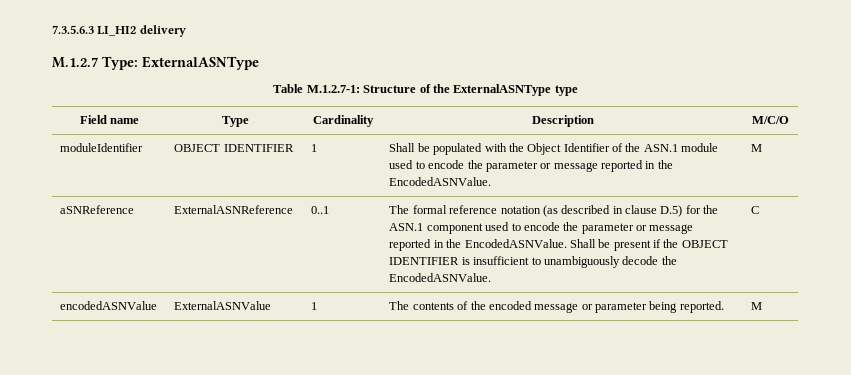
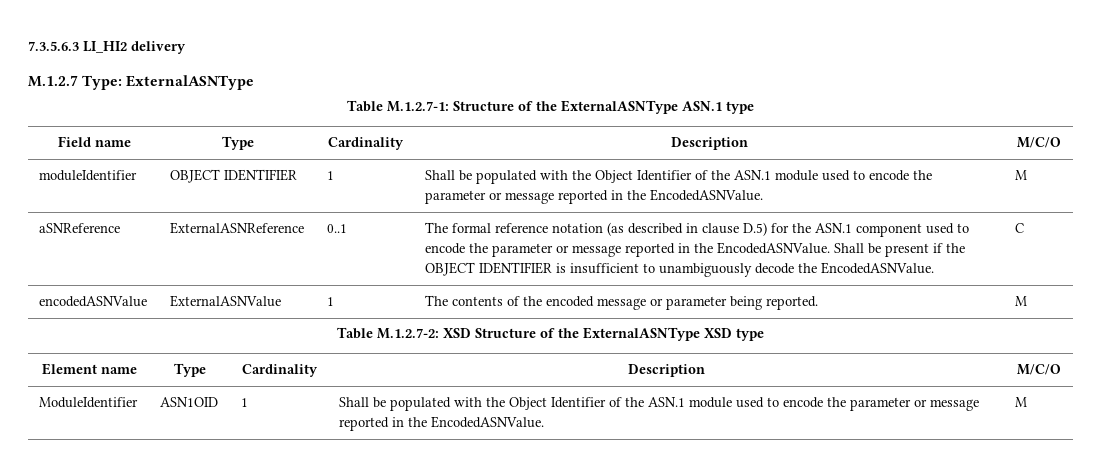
(552, 90) none -> [682,101,722,111] ASN.1
(763, 306) none -> [337,327,764,341] [41,363,137,375] [174,363,206,377] [242,364,318,377] [628,364,705,377] [1016,364,1061,375] [39,397,139,408] [160,397,219,407] [241,398,249,407] [339,397,980,411] [339,416,545,431] [1015,397,1028,407] // Table M.1.2.7-2: XSD Structure of the ExternalASNType XSD type // Element name | Type | Cardinality | Description | M/C/O // ModuleIdentifier | ASN1OID | 1 | Shall be populated with the Object Identifier of the ASN.1 module used to encode the parameter or message reported in the EncodedASNValue. | M

